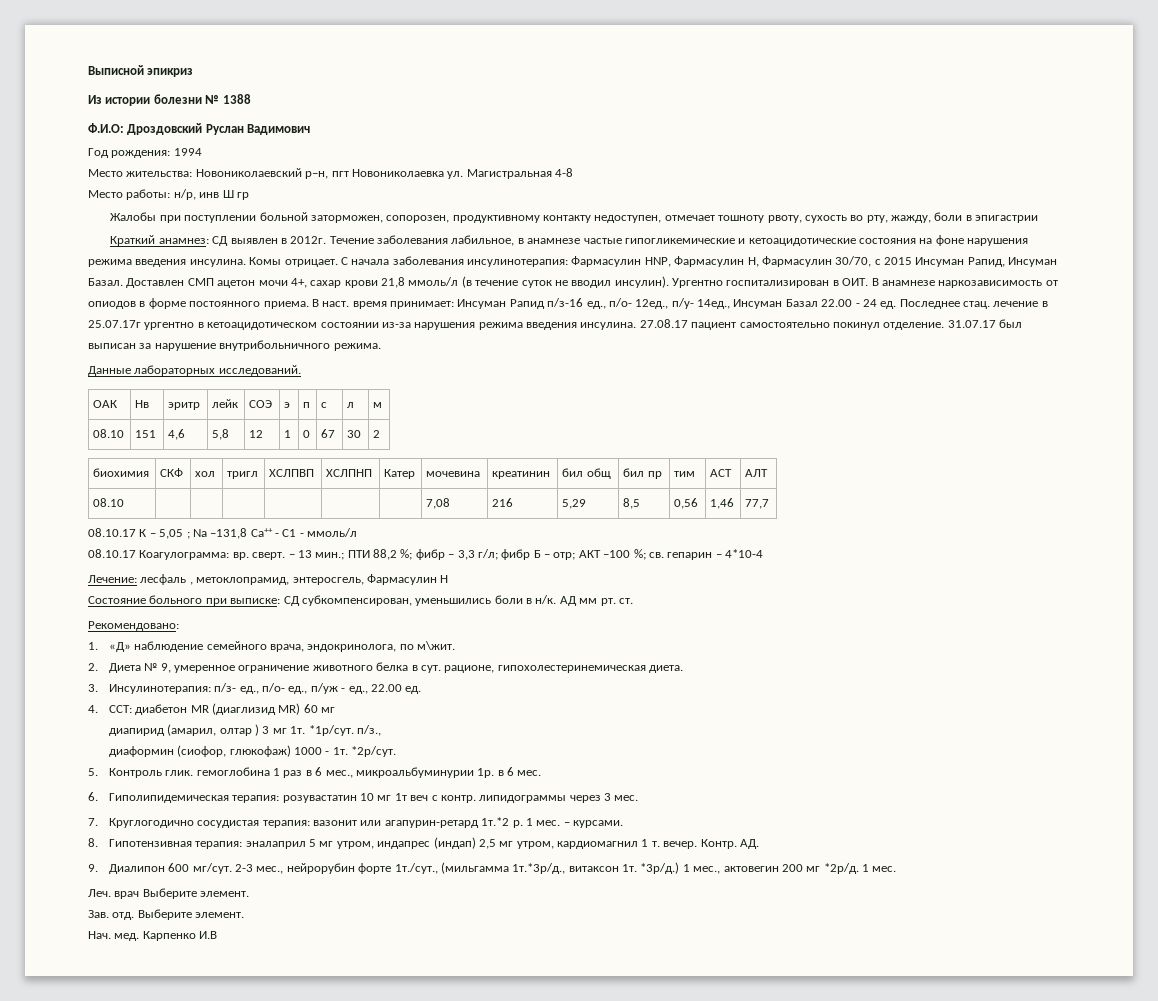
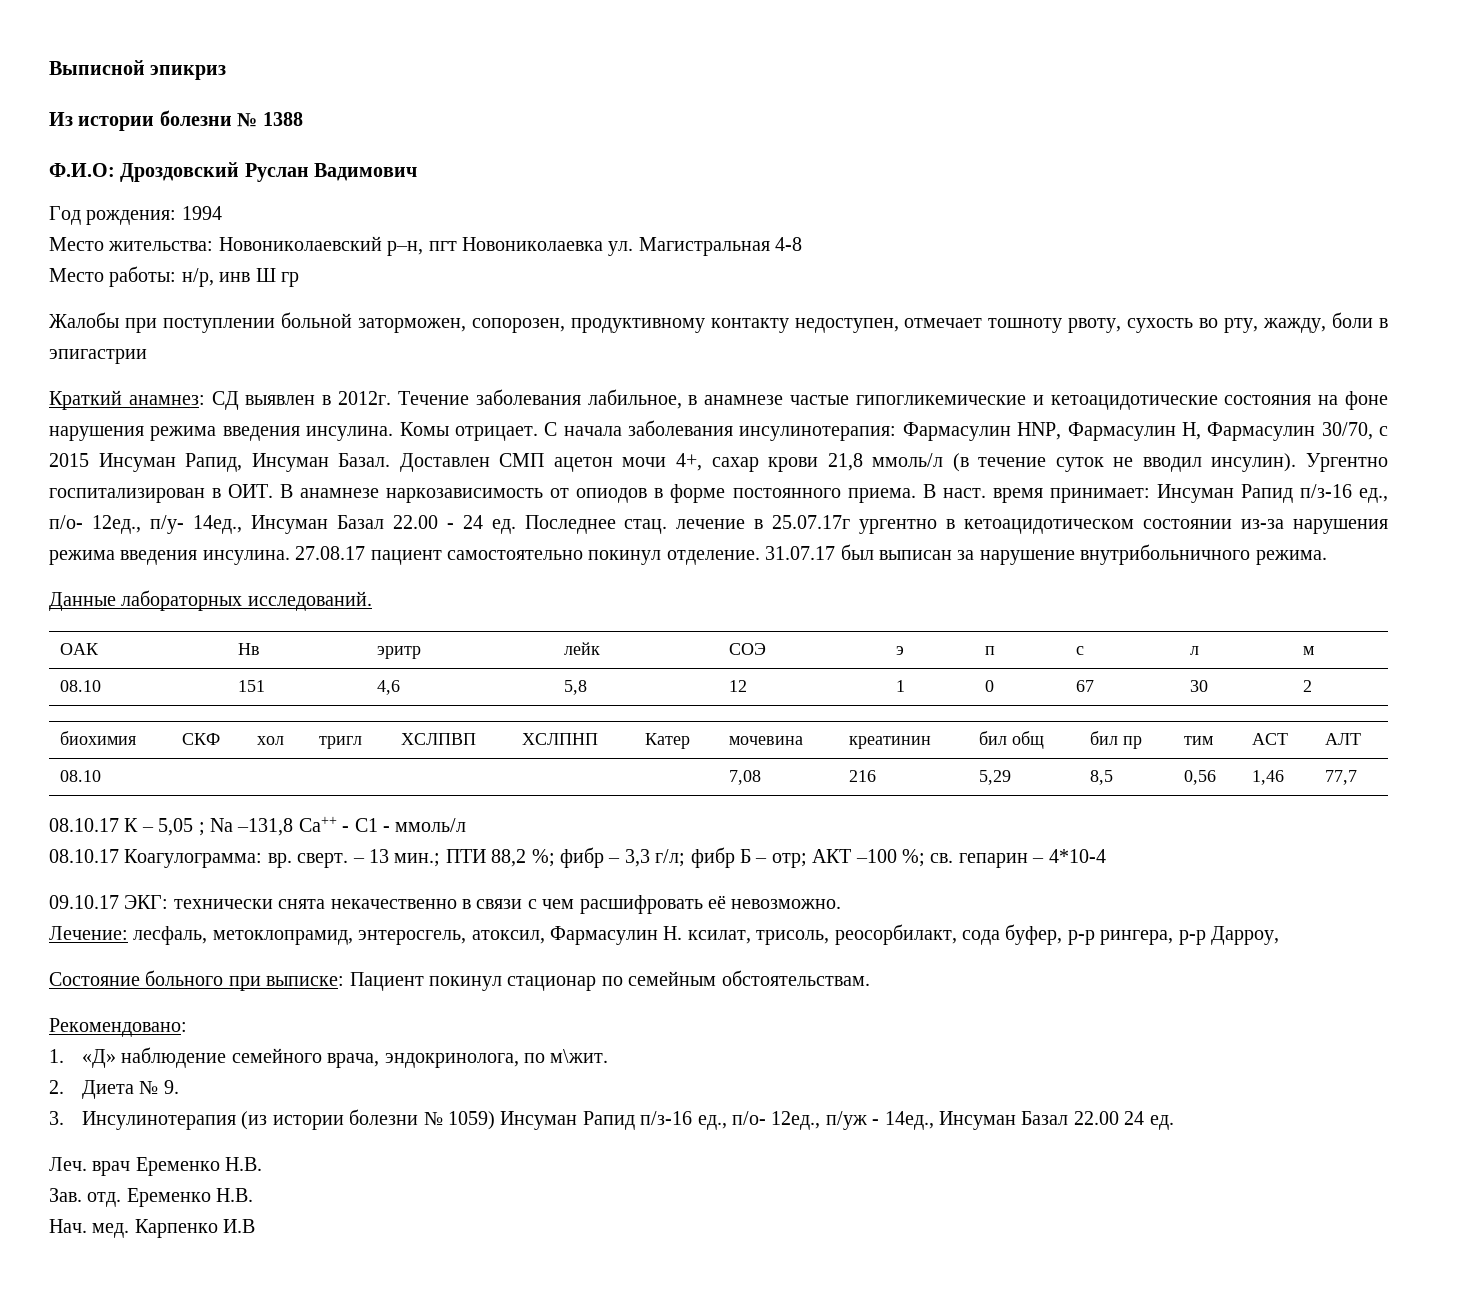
[88,574,449,585] [88,595,633,606] Лечение: лесфаль , метоклопрамид, энтеросгель, Фармасулин Н // Состояние больного при выписке: СД субкомпенсирован, уменьшились боли в н/к. АД мм рт. ст. -> [49,895,842,914] [49,924,1279,945] [49,970,870,991] 09.10.17 ЭКГ: технически снята некачественно в связи с чем расшифровать её невозможно. // Лечение: лесфаль, метоклопрамид, энтеросгель, атоксил, Фармасулин Н. ксилат, трисоль, реосорбилакт, сода буфер, р-р рингера, р-р Дарроу, // Состояние больного при выписке: Пациент покинул стационар по семейным обстоятельствам.
[160,662,684,673] [88,683,308,694] 9, умеренное ограничение животного белка в сут. рационе, гипохолестеринемическая диета. // 3. Инсулинотерапия: п/з- ед., п/о- ед., -> [163,1080,179,1094] [49,1109,821,1130] 9. // 3. Инсулинотерапия (из истории болезни № 1059) Инсуман Рапид п/з-16 ед., п/о- 12ед.,
[348,684,422,694] [88,703,336,715] [108,724,381,736] [108,745,397,757] [88,767,542,778] [88,792,639,803] [88,817,624,828] [88,837,759,849] [88,862,897,874] ед., 22.00 ед. // 4. ССТ: диабетон МR (диаглизид МR) 60 мг // диапирид (амарил, олтар ) 3 мг 1т. *1р/сут. п/з., // диаформин (сиофор, глюкофаж) 1000 - 1т. *2р/сут. // 5. Контроль глик. гемоглобина 1 раз в 6 мес., микроальбуминурии 1р. в 6 мес. // 6. Гиполипидемическая терапия: розувастатин 10 мг 1т веч с контр. липидограммы через 3 мес. // 7. Круглогодично сосудистая терапия: вазонит или агапурин-ретард 1т.*2 р. 1 мес. – курсами. // 8. Гипотензивная терапия: эналаприл 5 мг утром, индапрес (индап) 2,5 мг утром, кардиомагнил 1 т. вечер. Контр. АД. // 9. Диалипон 600 мг/сут. 2-3 мес., нейрорубин форте 1т./сут., (мильгамма 1т.*3р/д., витаксон 1т. *3р/д.) 1 мес., актовегин 200 мг *2р/д. 1 мес. -> [884,1111,1174,1130] 14ед., Инсуман Базал 22.00 24 ед.
[142,888,250,899] Выберите элемент. -> [135,1157,263,1176] Еременко Н.В.
[137,909,245,920] Выберите элемент. -> [126,1188,254,1207] Еременко Н.В.

